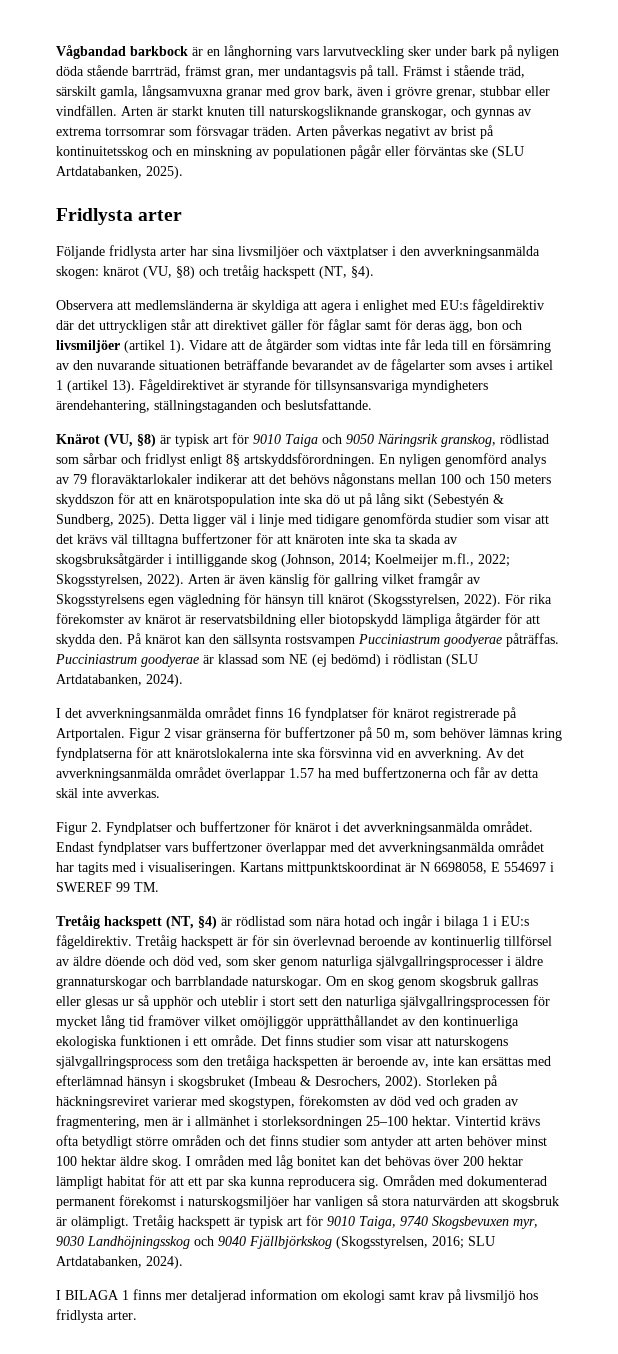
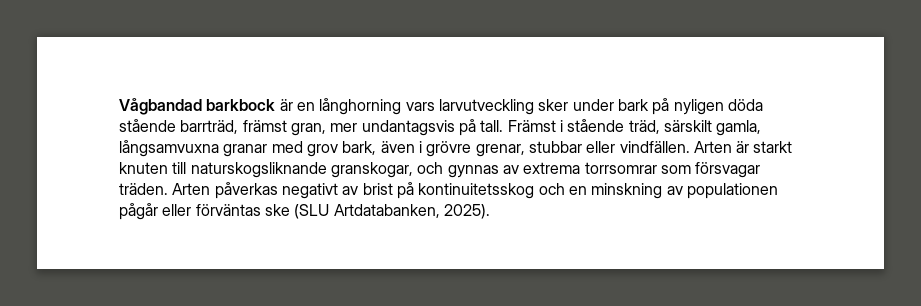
[56,208,183,225] [56,245,540,259] [56,265,374,279] [56,299,544,313] [56,319,522,333] [56,339,551,353] [56,359,553,373] [56,379,488,393] [56,399,372,413] [56,433,549,447] [56,453,546,467] [56,473,551,487] [56,493,504,507] [56,513,549,527] [56,533,457,547] [56,553,510,567] [56,573,480,587] [56,593,552,607] [56,613,540,627] [56,633,559,647] [55,654,478,667] [56,674,183,687] [56,707,517,721] [56,727,562,741] [56,747,524,761] [56,767,539,781] [56,788,160,798] [56,821,533,835] [56,841,544,855] [56,862,554,875] [56,882,159,892] [56,915,529,929] [56,935,552,949] [56,956,543,969] [56,976,538,989] [56,995,550,1009] [56,1015,519,1029] [56,1035,508,1049] [56,1055,551,1069] [56,1075,498,1089] [56,1095,518,1109] [56,1115,540,1129] [56,1135,547,1149] [56,1155,523,1169] [56,1175,547,1189] [56,1195,559,1209] [56,1215,538,1229] [56,1236,495,1249] [56,1256,183,1269] [56,1289,538,1303] [56,1309,137,1323] // Fridlysta arter // Följande fridlysta arter har sina livsmiljöer och växtplatser i den avverkningsanmälda skogen: knärot (VU, §8) och tretåig hackspett (NT, §4). // Observera att medlemsländerna är skyldiga att agera i enlighet med EU:s fågeldirektiv där det uttryckligen står att direktivet gäller för fåglar samt för deras ägg, bon och livsmiljöer (artikel 1). Vidare att de åtgärder som vidtas inte får leda till en försämring av den nuvarande situationen beträffande bevarandet av de fågelarter som avses i artikel 1 (artikel 13). Fågeldirektivet är styrande för tillsynsansvariga myndigheters ärendehantering, ställningstaganden och beslutsfattande. // Knärot (VU, §8) är typisk art för 9010 Taiga och 9050 Näringsrik granskog, rödlistad som sårbar och fridlyst enligt 8§ artskyddsförordningen. En nyligen genomförd analys av 79 floraväktarlokaler indikerar att det behövs någonstans mellan 100 och 150 meters skyddszon för att en knärotspopulation inte ska dö ut på lång sikt (Sebestyén & Sundberg, 2025). Detta ligger väl i linje med tidigare genomförda studier som visar att det krävs väl tilltagna buffertzoner för att knäroten inte ska ta skada av skogsbruksåtgärder i intilliggande skog (Johnson, 2014; Koelmeijer m.fl., 2022; Skogsstyrelsen, 2022). Arten är även känslig för gallring vilket framgår av Skogsstyrelsens egen vägledning för hänsyn till knärot (Skogsstyrelsen, 2022). För rika förekomster av knärot är reservatsbildning eller biotopskydd lämpliga åtgärder för att skydda den. På knärot kan den sällsynta rostsvampen Pucciniastrum goodyerae påträffas. Pucciniastrum goodyerae är klassad som NE (ej bedömd) i rödlistan (SLU Artdatabanken, 2024). // I det avverkningsanmälda området finns 16 fyndplatser för knärot registrerade på Artportalen. Figur 2 visar gränserna för buffertzoner på 50 m, som behöver lämnas kring fyndplatserna för att knärotslokalerna inte ska försvinna vid en avverkning. Av det avverkningsanmälda området överlappar 1.57 ha med buffertzonerna och får av detta skäl inte avverkas. // Figur 2. Fyndplatser och buffertzoner för knärot i det avverkningsanmälda området. Endast fyndplatser vars buffertzoner överlappar med det avverkningsanmälda området har tagits med i visualiseringen. Kartans mittpunktskoordinat är N 6698058, E 554697 i SWEREF 99 TM. // Tretåig hackspett (NT, §4) är rödlistad som nära hotad och ingår i bilaga 1 i EU:s fågeldirektiv. Tretåig hackspett är för sin överlevnad beroende av kontinuerlig tillförsel av äldre döende och död ved, som sker genom naturliga självgallringsprocesser i äldre grannaturskogar och barrblandade naturskogar. Om en skog genom skogsbruk gallras eller glesas ur så upphör och uteblir i stort sett den naturliga självgallringsprocessen för mycket lång tid framöver vilket omöjliggör upprätthållandet av den kontinuerliga ekologiska funktionen i ett område. Det finns studier som visar att naturskogens självgallringsprocess som den tretåiga hackspetten är beroende av, inte kan ersättas med efterlämnad hänsyn i skogsbruket (Imbeau & Desrochers, 2002). Storleken på häckningsreviret varierar med skogstypen, förekomsten av död ved och graden av fragmentering, men är i allmänhet i storleksordningen 25–100 hektar. Vintertid krävs ofta betydligt större områden och det finns studier som antyder att arten behöver minst 100 hektar äldre skog. I områden med låg bonitet kan det behövas över 200 hektar lämpligt habitat för att ett par ska kunna reproducera sig. Områden med dokumenterad permanent förekomst i naturskogsmiljöer har vanligen så stora naturvärden att skogsbruk är olämpligt. Tretåig hackspett är typisk art för 9010 Taiga, 9740 Skogsbevuxen myr, 9030 Landhöjningsskog och 9040 Fjällbjörkskog (Skogsstyrelsen, 2016; SLU Artdatabanken, 2024). // I BILAGA 1 finns mer detaljerad information om ekologi samt krav på livsmiljö hos fridlysta arter. -> (490, 211) none

